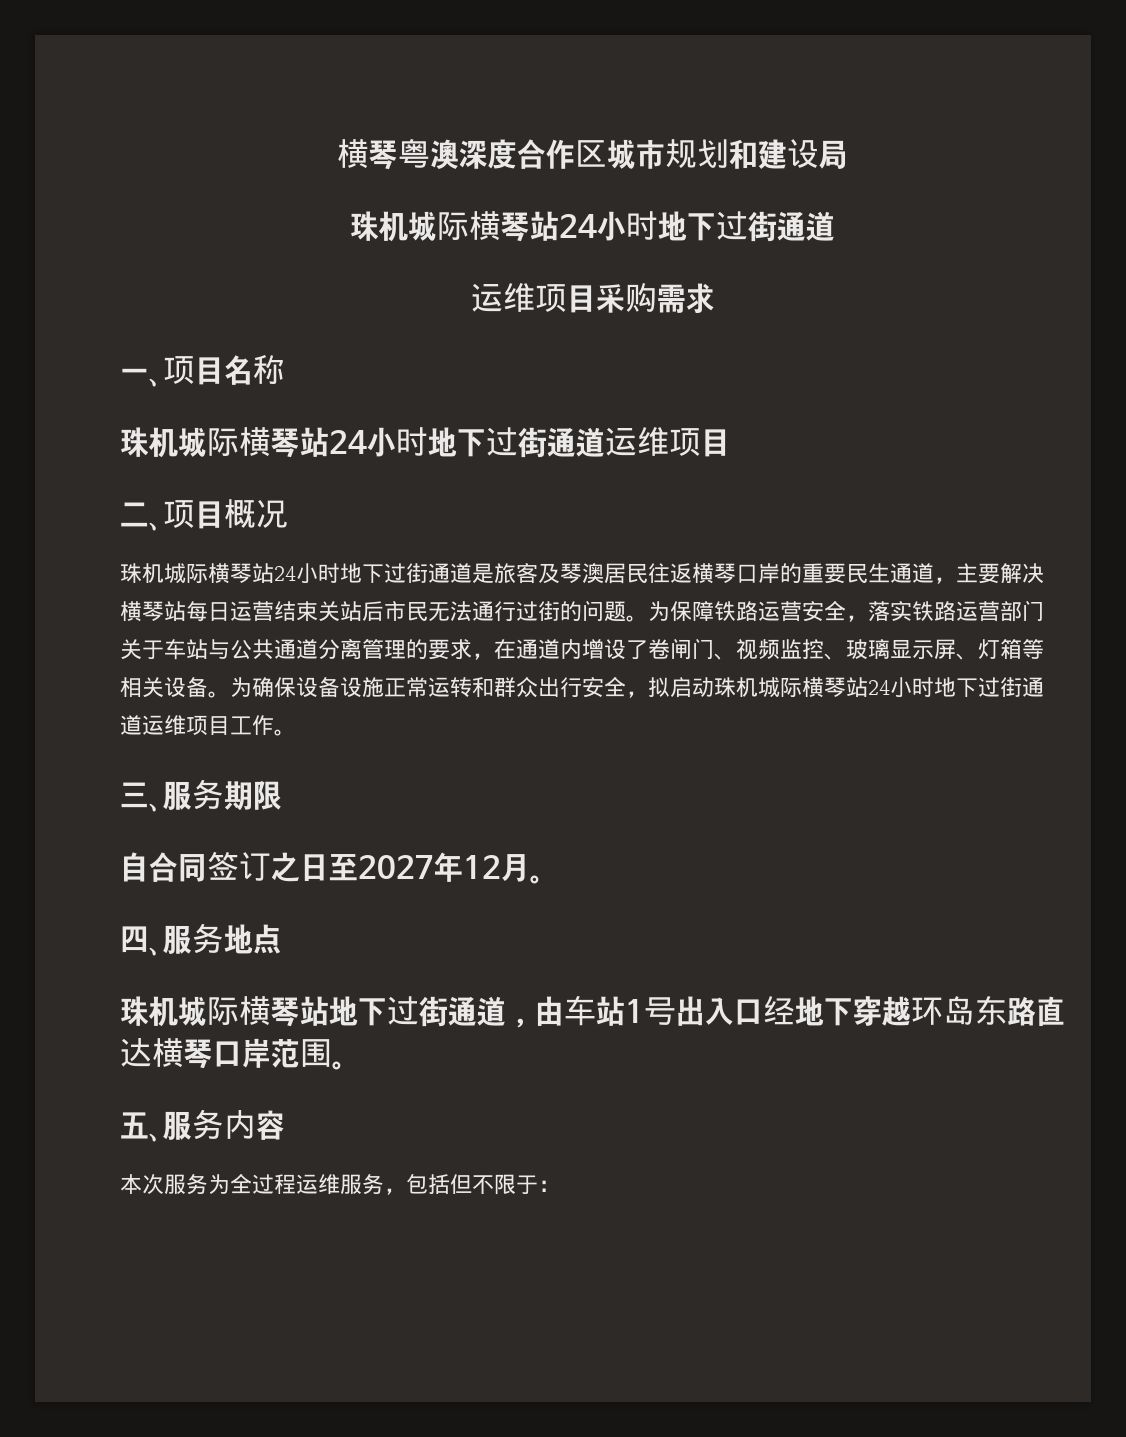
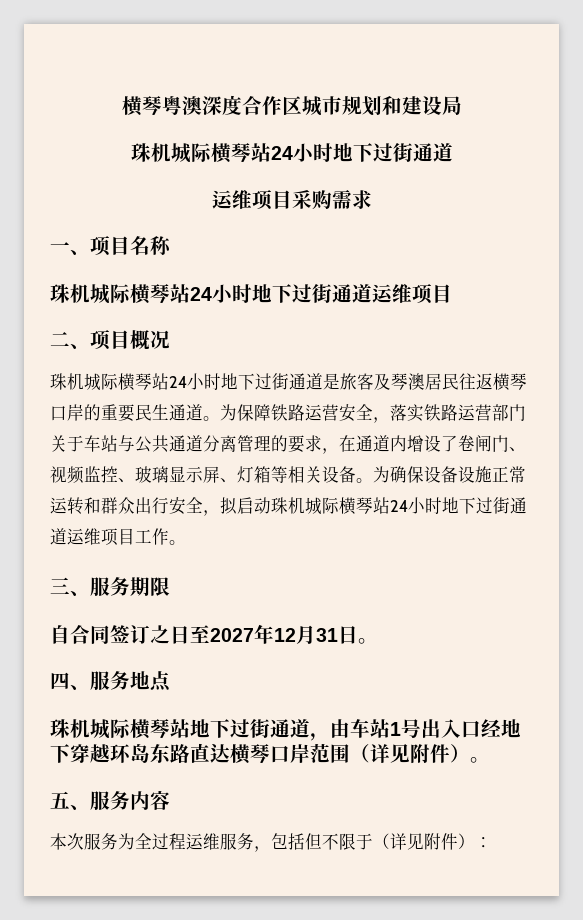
[934,563,1044,584] [120,600,626,622] ，主要解决横琴站每日运营结束关站后市民无法通行过街的问题 -> (203, 412) none
(530, 868) none -> [316,626,358,644] 31日
(332, 1053) none -> [350,744,470,764] （详见附件）
(538, 1184) none -> [373,833,475,850] （详见附件）

